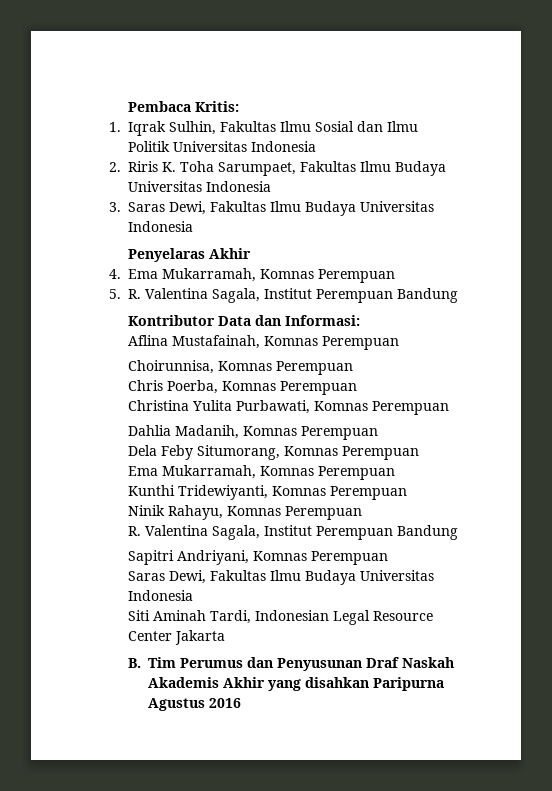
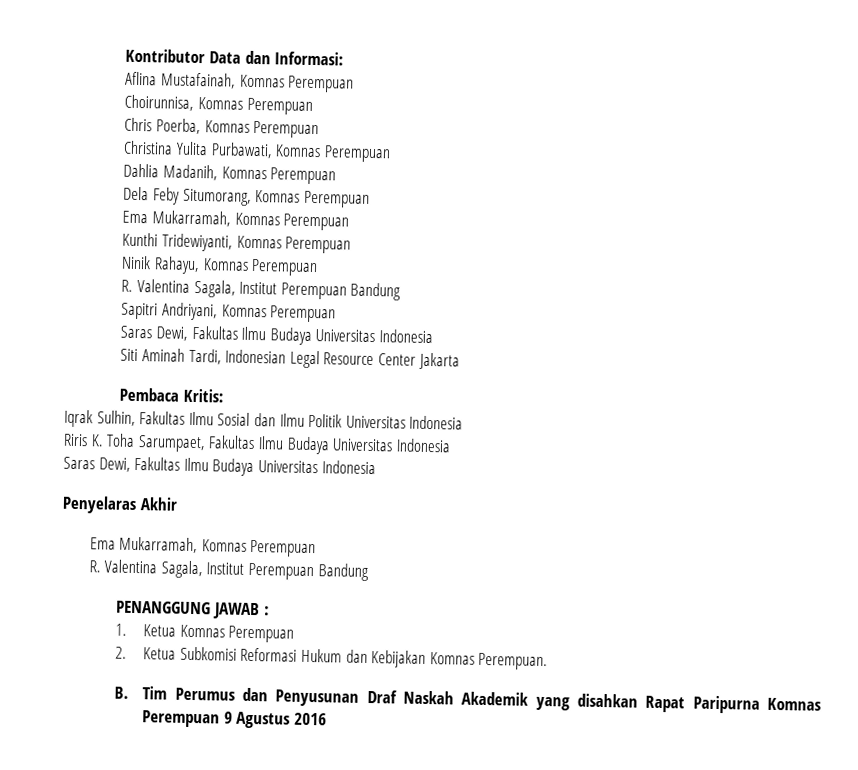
[127,101,239,112] [108,121,418,136] [127,141,316,152] [108,161,446,176] [127,181,271,192] [108,201,434,216] [127,221,193,232] [127,248,251,262] [108,268,395,283] [108,288,458,303] Pembaca Kritis: // 1. Iqrak Sulhin, Fakultas Ilmu Sosial dan Ilmu Politik Universitas Indonesia // 2. Riris K. Toha Sarumpaet, Fakultas Ilmu Budaya Universitas Indonesia // 3. Saras Dewi, Fakultas Ilmu Budaya Universitas Indonesia // Penyelaras Akhir // 4. Ema Mukarramah, Komnas Perempuan // 5. R. Valentina Sagala, Institut Perempuan Bandung // -> (125, 56) none
(225, 637) none -> [119,387,225,403] [64,409,464,430] [63,433,451,455] [63,456,376,477] [62,495,178,515] [89,536,317,558] [88,559,369,581] [116,600,270,620] [115,623,295,643] [115,646,549,671] // Pembaca Kritis: // Iqrak Sulhin, Fakultas Ilmu Sosial dan Ilmu Politik Universitas Indonesia // Riris K. Toha Sarumpaet, Fakultas Ilmu Budaya Universitas Indonesia // Saras Dewi, Fakultas Ilmu Budaya Universitas Indonesia // Penyelaras Akhir // Ema Mukarramah, Komnas Perempuan // R. Valentina Sagala, Institut Perempuan Bandung // PENANGGUNG JAWAB : // 1. Ketua Komnas Perempuan // 2. Ketua Subkomisi Reformasi Hukum dan Kebijakan Komnas Perempuan.
[147,677,444,691] Akademis Akhir yang disahkan Paripurna -> [461,691,821,714] [142,710,233,728] Akademik yang disahkan Rapat Paripurna Komnas Perempuan 9

